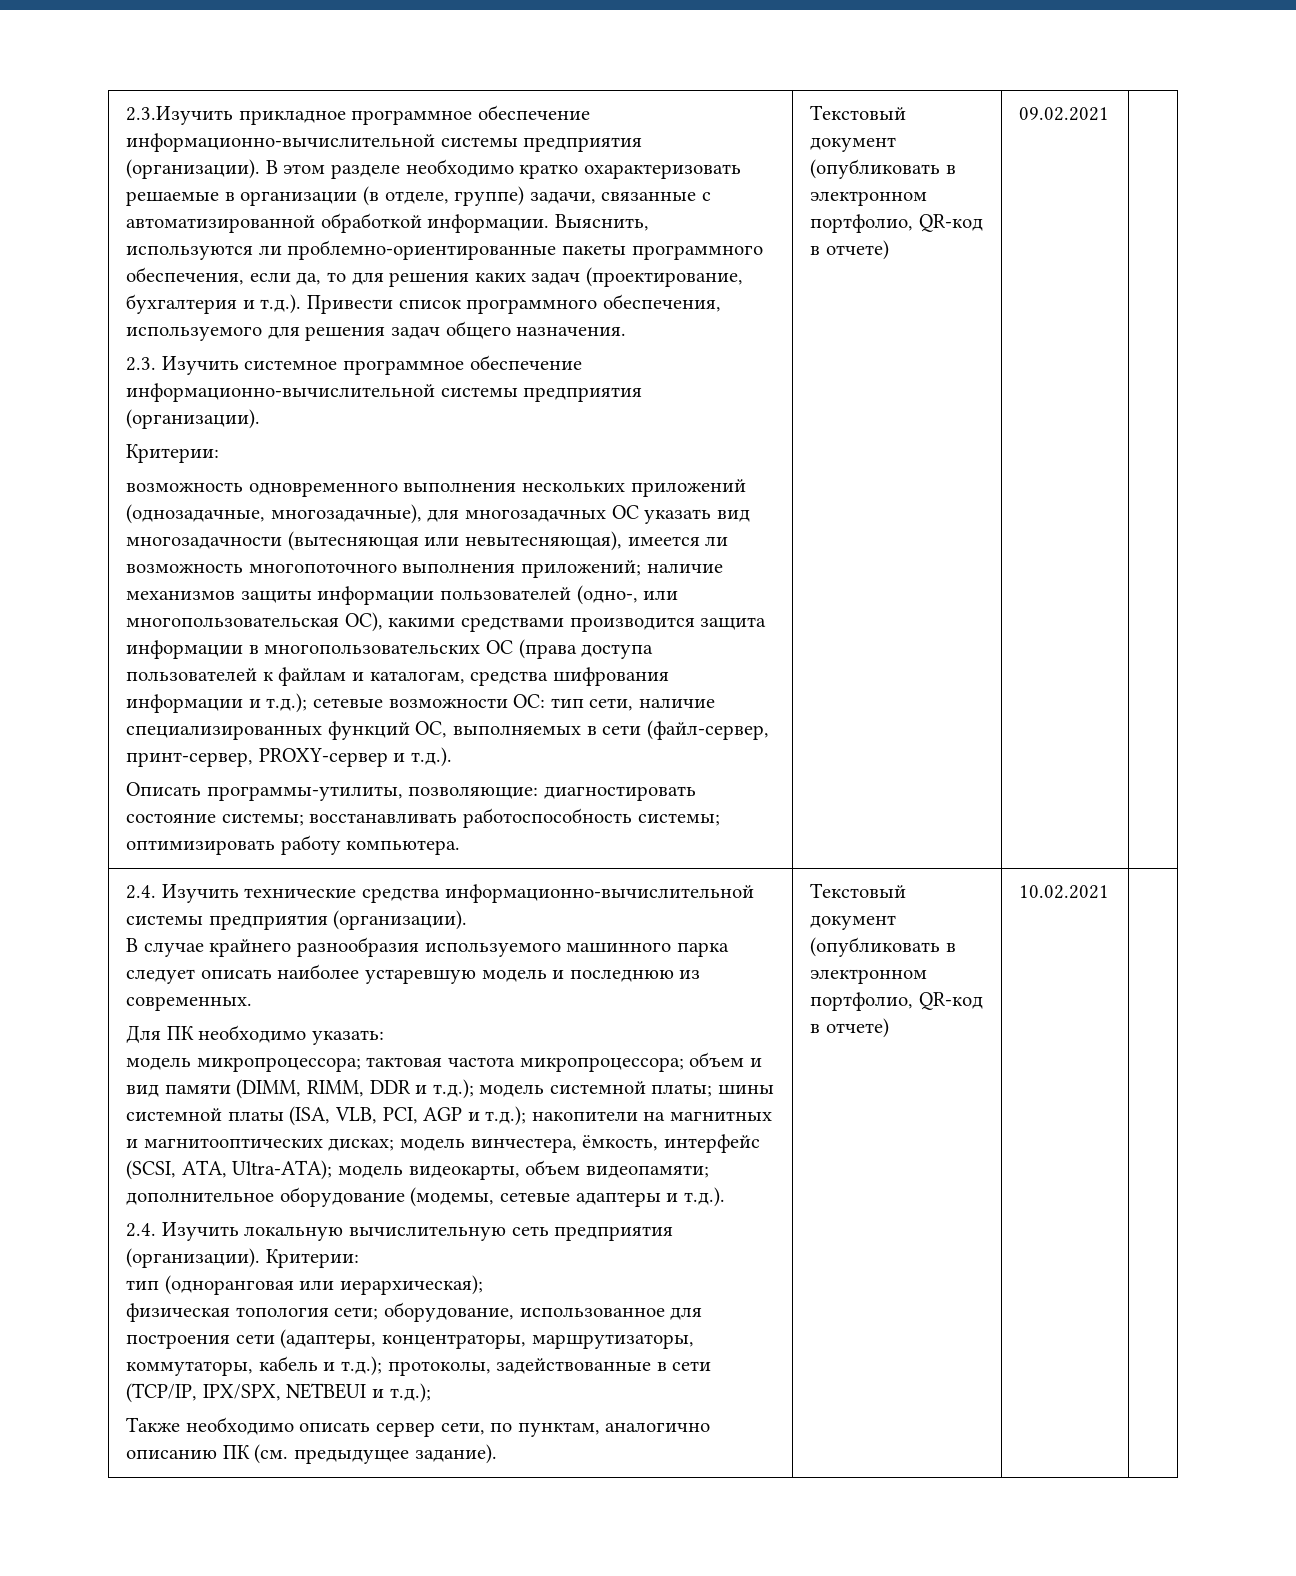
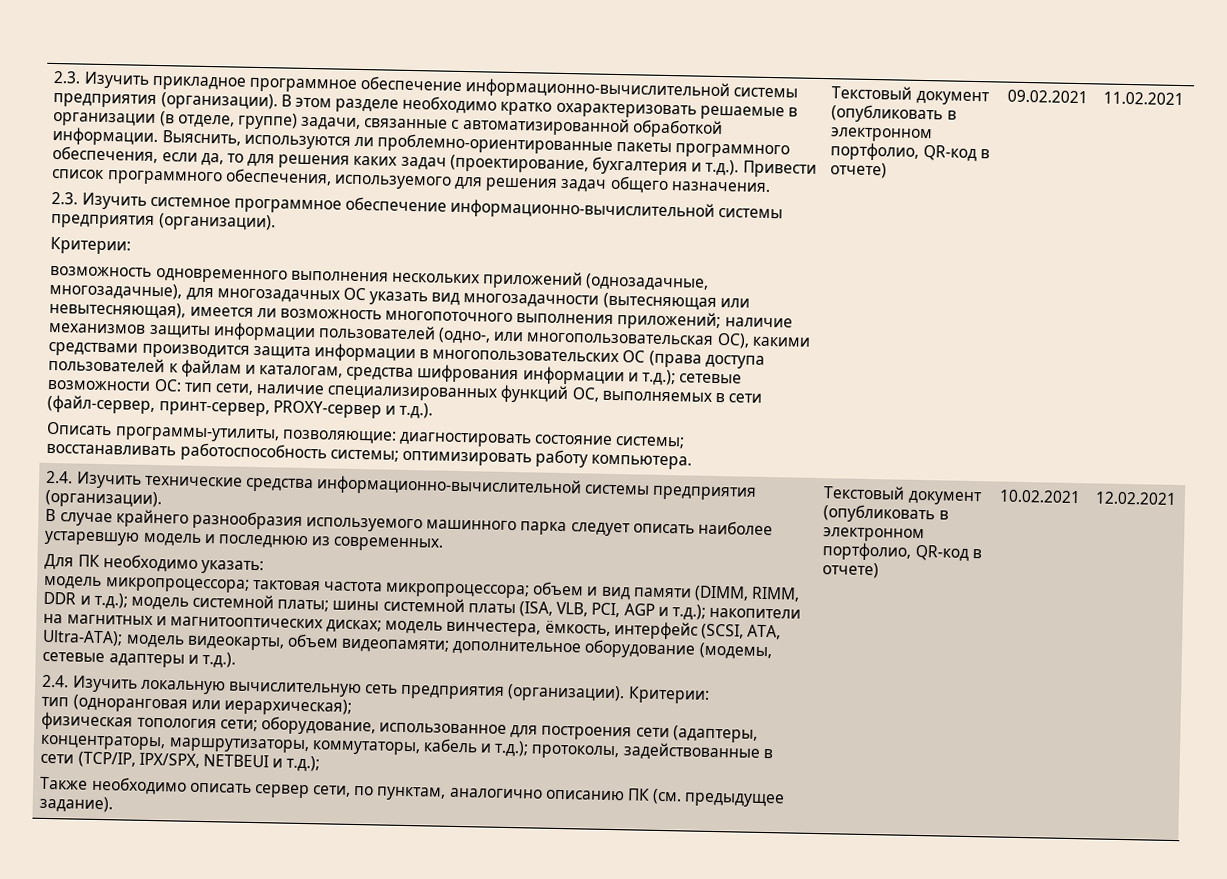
[126,106,234,125] 2.3.Изучить -> [53,70,150,89] 2.3. Изучить
(1110, 114) none -> [1103,91,1185,106] 11.02.2021
(1110, 892) none -> [1095,491,1178,506] 12.02.2021

